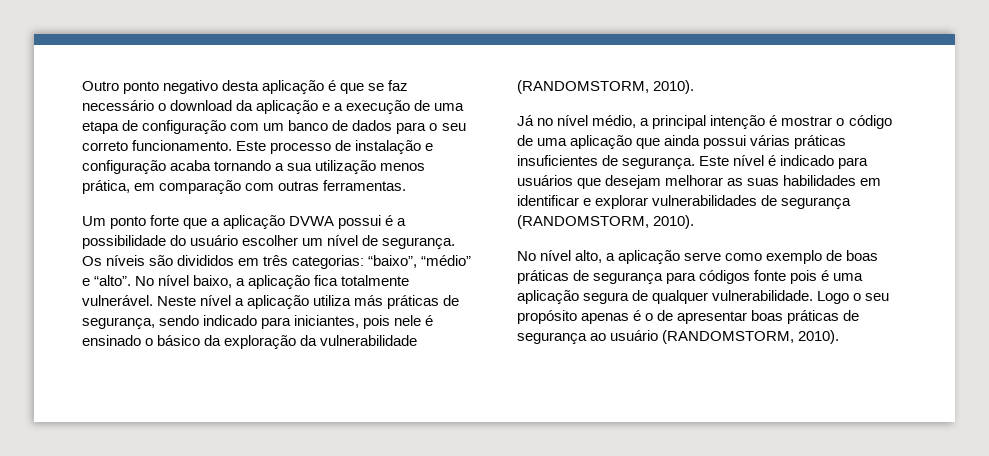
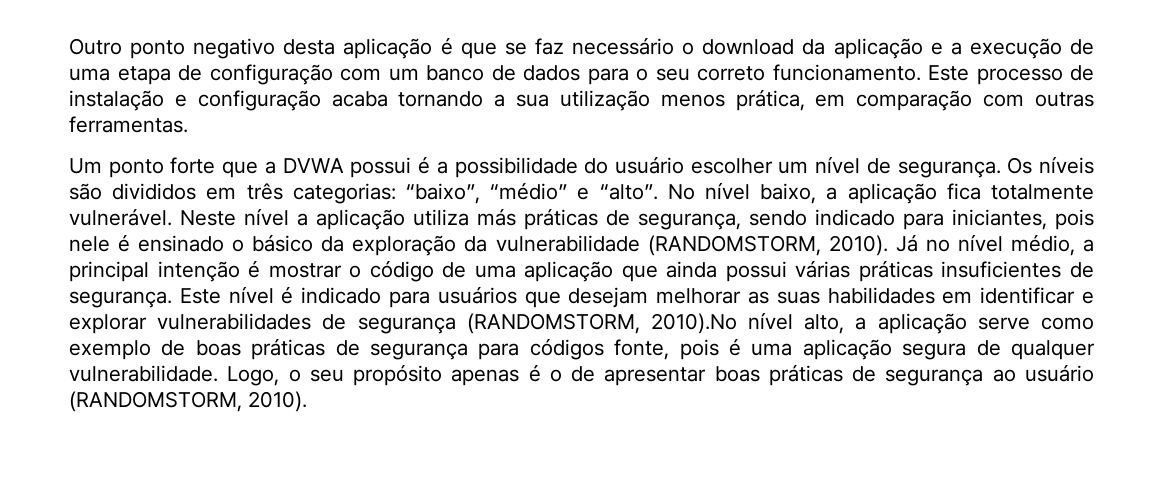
[223,215,286,229] aplicação -> (276, 167) none
(695, 87) // -> (888, 245) none
[653,215,695,229] [517,251,536,261] 2010). // No -> [650,313,737,334] 2010).No
[754,270,787,281] fonte -> [614,339,670,360] fonte,
[817,291,850,304] Logo -> [227,366,280,386] Logo,

